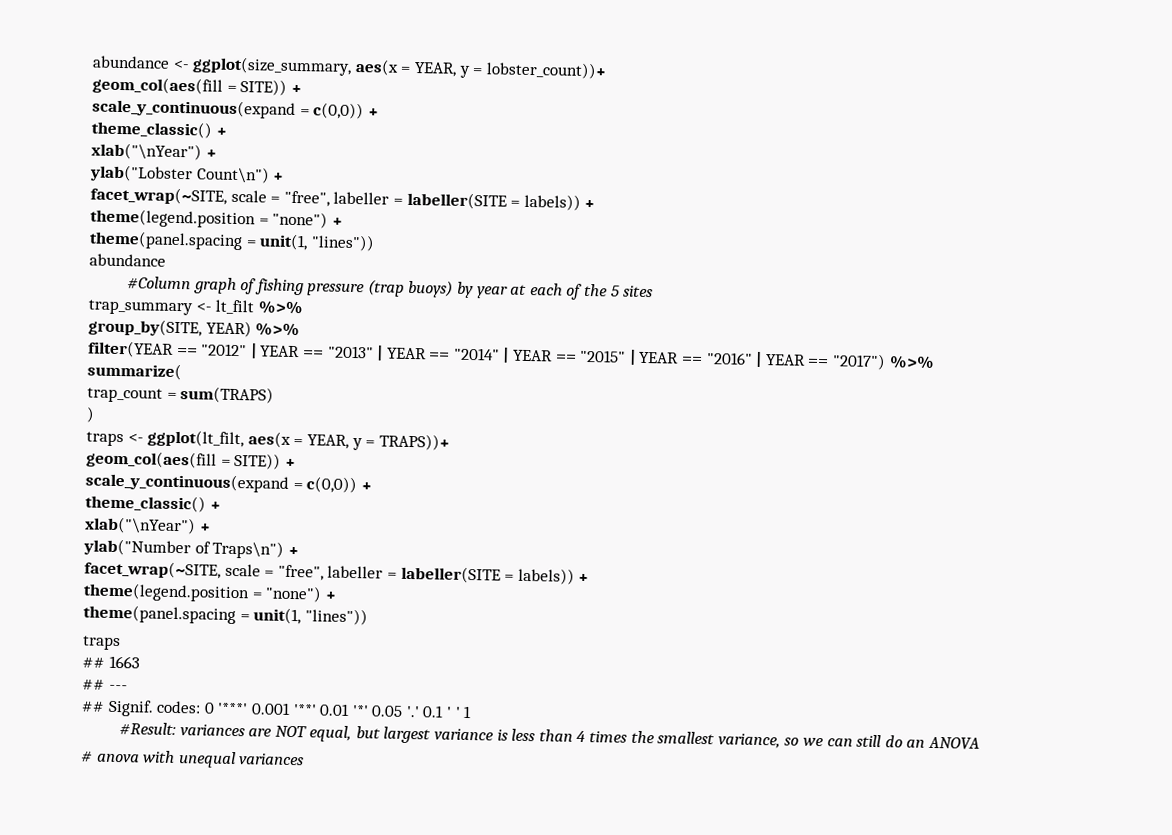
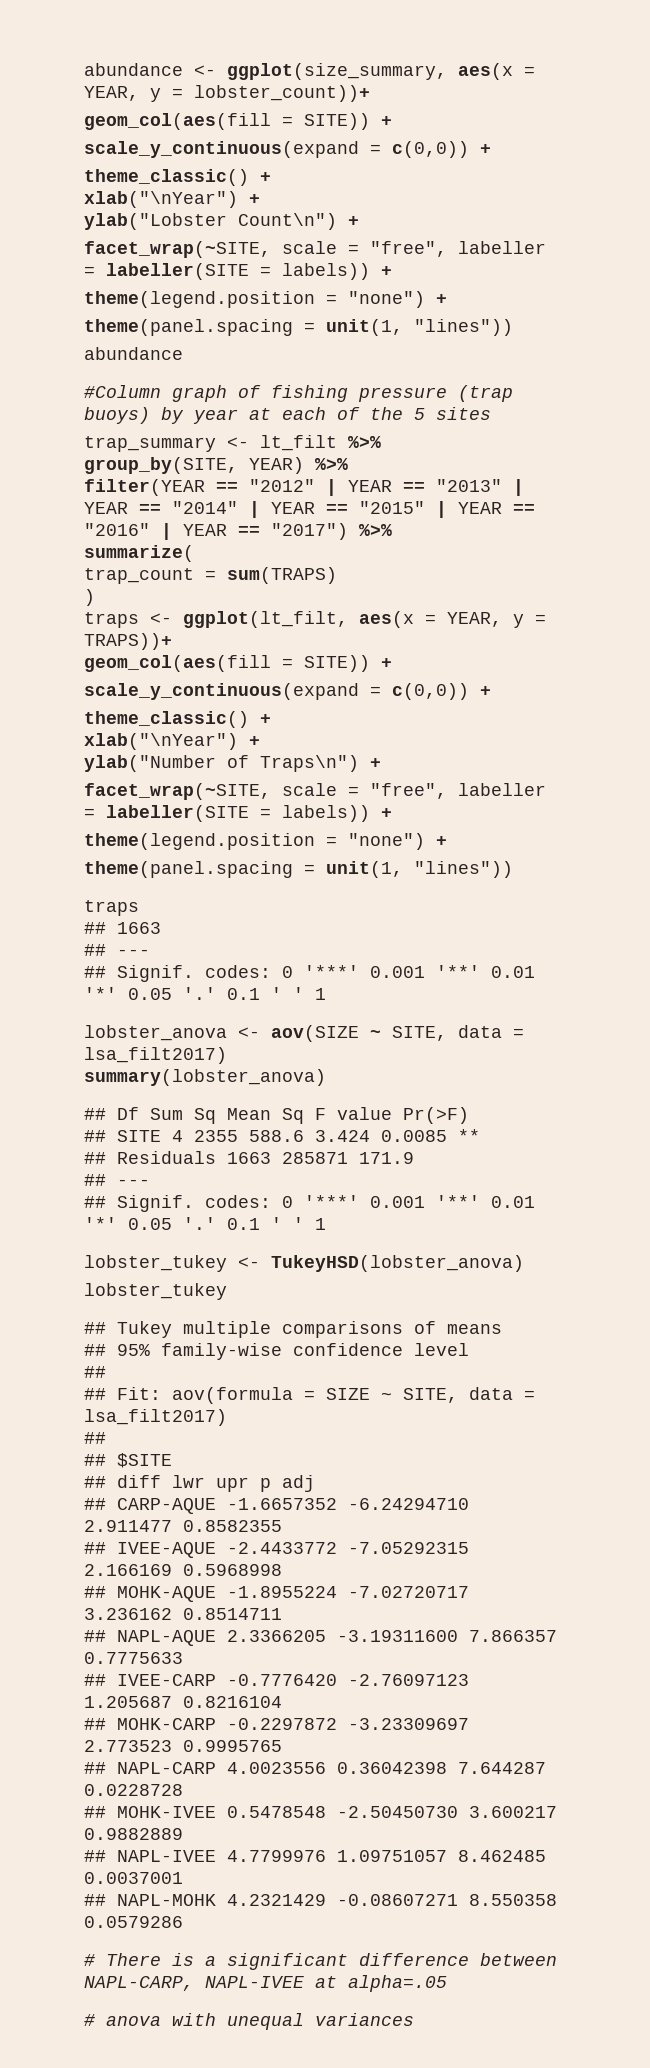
[118,722,980,750] #Result: variances are NOT equal, but largest variance is less than 4 times the smallest variance, so we can still do an ANOVA -> [84,1025,524,1042] [84,1047,227,1064] [84,1069,326,1086] [84,1107,469,1124] [84,1129,480,1142] [84,1151,414,1164] [84,1174,150,1186] [84,1195,535,1212] [84,1217,326,1230] [84,1255,524,1272] [84,1283,227,1300] [84,1321,502,1338] [84,1343,469,1360] [84,1366,106,1378] [84,1387,535,1404] [84,1409,227,1426] [84,1432,106,1444] [84,1453,172,1468] [84,1475,315,1492] [84,1498,469,1514] [84,1520,282,1532] [84,1542,469,1558] [84,1564,282,1576] [84,1586,469,1602] [84,1608,282,1620] [84,1630,557,1646] [84,1652,183,1664] [84,1674,469,1686] [84,1696,282,1708] [84,1718,469,1730] [84,1740,282,1752] [84,1762,546,1774] [84,1784,183,1796] [84,1806,557,1818] [84,1828,183,1840] [84,1850,546,1862] [84,1872,183,1884] [84,1894,557,1906] [84,1916,183,1928] [84,1953,557,1970] [84,1975,447,1992] lobster_anova <- aov(SIZE ~ SITE, data = lsa_filt2017) // summary(lobster_anova) // ## Df Sum Sq Mean Sq F value Pr(>F) // ## SITE 4 2355 588.6 3.424 0.0085 ** // ## Residuals 1663 285871 171.9 // ## --- // ## Signif. codes: 0 '***' 0.001 '**' 0.01 '*' 0.05 '.' 0.1 ' ' 1 // lobster_tukey <- TukeyHSD(lobster_anova) // lobster_tukey // ## Tukey multiple comparisons of means // ## 95% family-wise confidence level // ## // ## Fit: aov(formula = SIZE ~ SITE, data = lsa_filt2017) // ## // ## $SITE // ## diff lwr upr p adj // ## CARP-AQUE -1.6657352 -6.24294710 2.911477 0.8582355 // ## IVEE-AQUE -2.4433772 -7.05292315 2.166169 0.5968998 // ## MOHK-AQUE -1.8955224 -7.02720717 3.236162 0.8514711 // ## NAPL-AQUE 2.3366205 -3.19311600 7.866357 0.7775633 // ## IVEE-CARP -0.7776420 -2.76097123 1.205687 0.8216104 // ## MOHK-CARP -0.2297872 -3.23309697 2.773523 0.9995765 // ## NAPL-CARP 4.0023556 0.36042398 7.644287 0.0228728 // ## MOHK-IVEE 0.5478548 -2.50450730 3.600217 0.9882889 // ## NAPL-IVEE 4.7799976 1.09751057 8.462485 0.0037001 // ## NAPL-MOHK 4.2321429 -0.08607271 8.550358 0.0579286 // # There is a significant difference between NAPL-CARP, NAPL-IVEE at alpha=.05

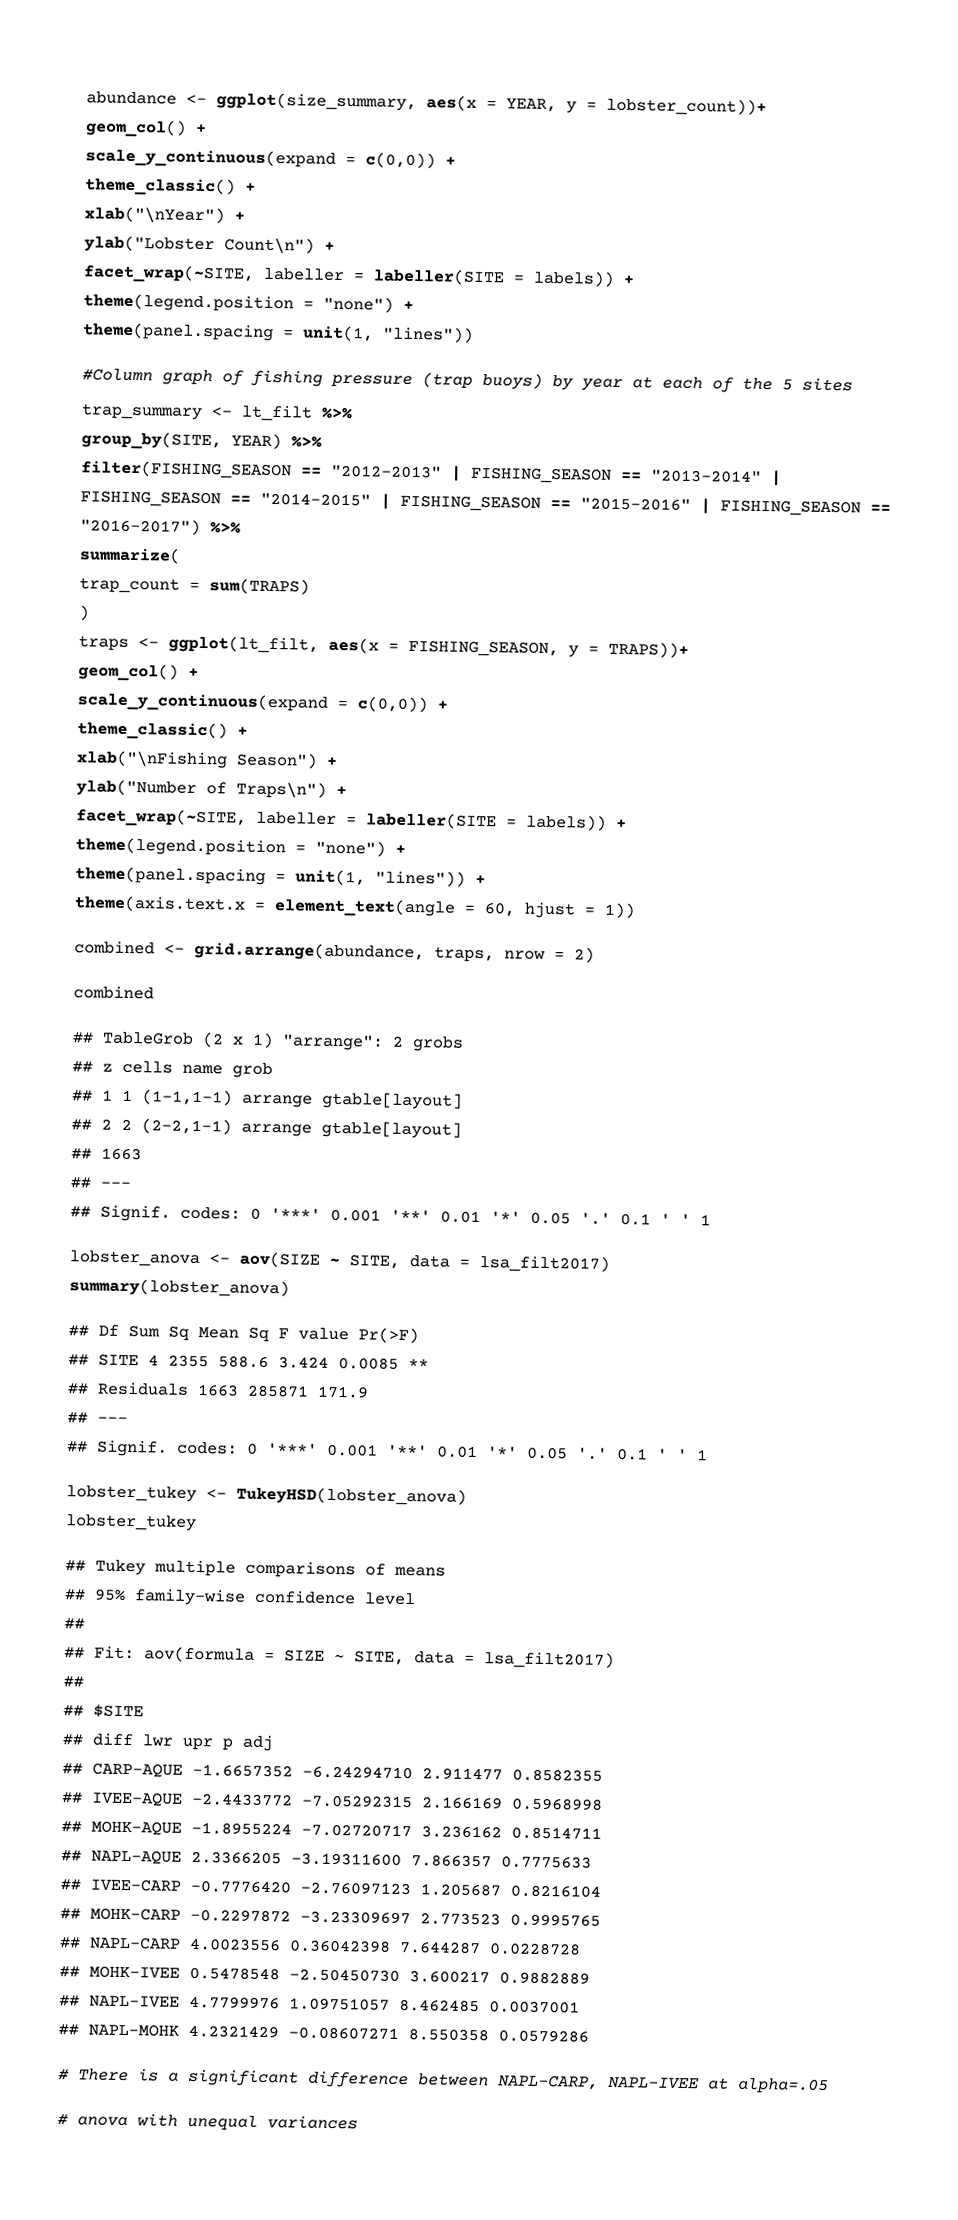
[84,113,370,130] geom_col(aes(fill = SITE)) -> [85,119,187,138] geom_col()
[282,241,447,257] scale = "free", -> (255, 274) none
[84,347,183,360] // abundance -> (474, 334) none
[84,479,524,496] [84,501,535,518] [84,523,348,540] filter(YEAR == "2012" | YEAR == "2013" | YEAR == "2014" | YEAR == "2015" | YEAR == "2016" | YEAR == "2017") -> [81,460,782,486] [80,490,891,517] [80,518,201,535] filter(FISHING_SEASON == "2012-2013" | FISHING_SEASON == "2013-2014" | FISHING_SEASON == "2014-2015" | FISHING_SEASON == "2015-2016" | FISHING_SEASON == "2016-2017")
[447,612,502,627] YEAR, -> [408,639,559,658] FISHING_SEASON,
[84,655,392,672] [84,683,491,700] [84,711,271,728] [84,733,238,750] geom_col(aes(fill = SITE)) + // scale_y_continuous(expand = c(0,0)) + // theme_classic() + // xlab("\nYear") -> [78,663,199,682] [77,692,448,713] [77,721,248,741] [76,750,318,769] geom_col() + // scale_y_continuous(expand = c(0,0)) + // theme_classic() + // xlab("\nFishing Season")
[282,783,447,799] scale = "free", -> (247, 818) none
[84,900,139,916] // traps -> [475,874,486,885] [74,895,635,919] [74,940,595,963] [73,985,154,1000] [72,1031,464,1052] [72,1060,273,1079] [72,1089,463,1110] [71,1118,462,1139] + // theme(axis.text.x = element_text(angle = 60, hjust = 1)) // combined <- grid.arrange(abundance, traps, nrow = 2) // combined // ## TableGrob (2 x 1) "arrange": 2 grobs // ## z cells name grob // ## 1 1 (1-1,1-1) arrange gtable[layout] // ## 2 2 (2-2,1-1) arrange gtable[layout]

